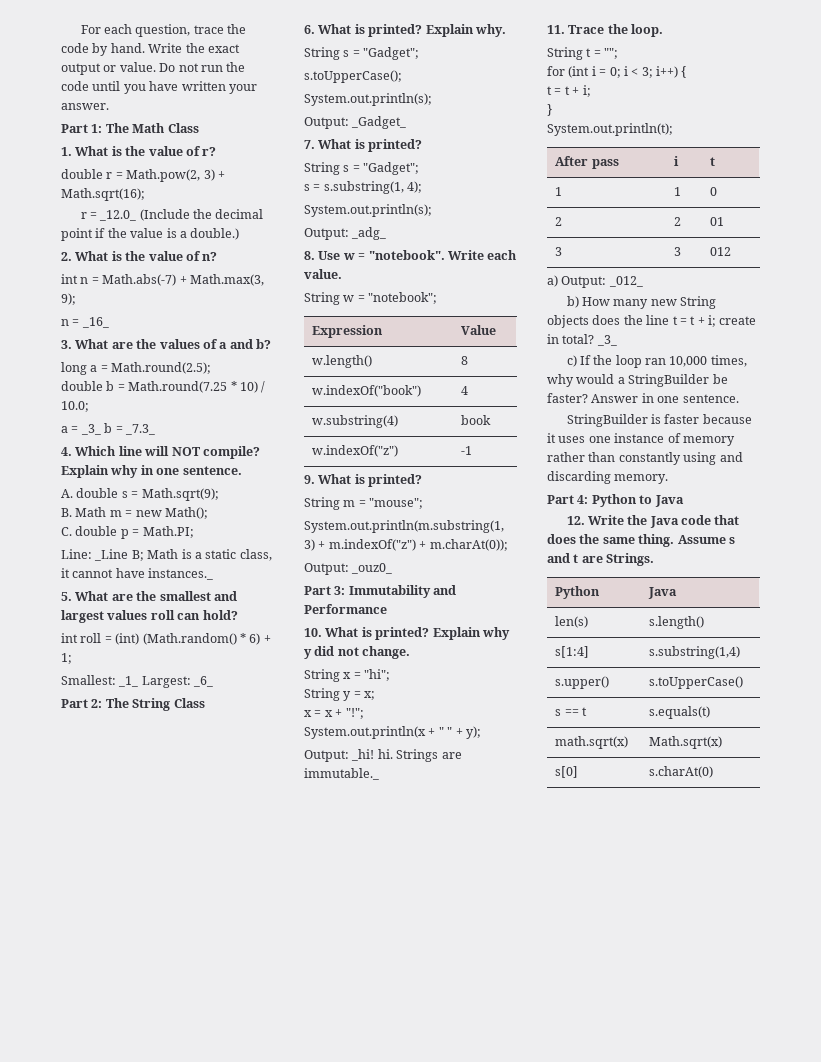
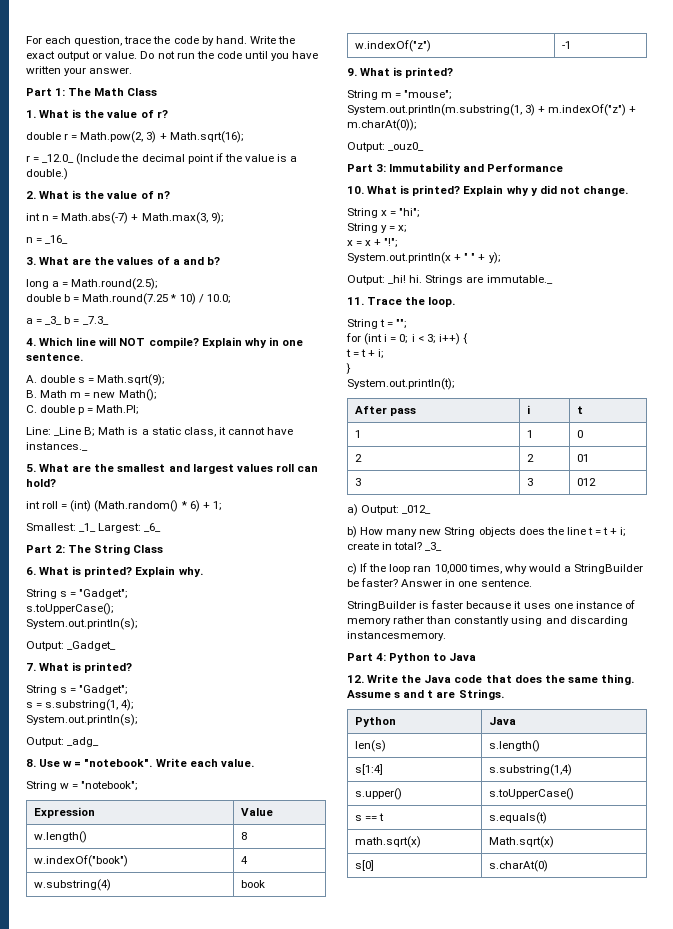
[614,474,669,484] memory. -> [347,631,446,641] instancesmemory.

